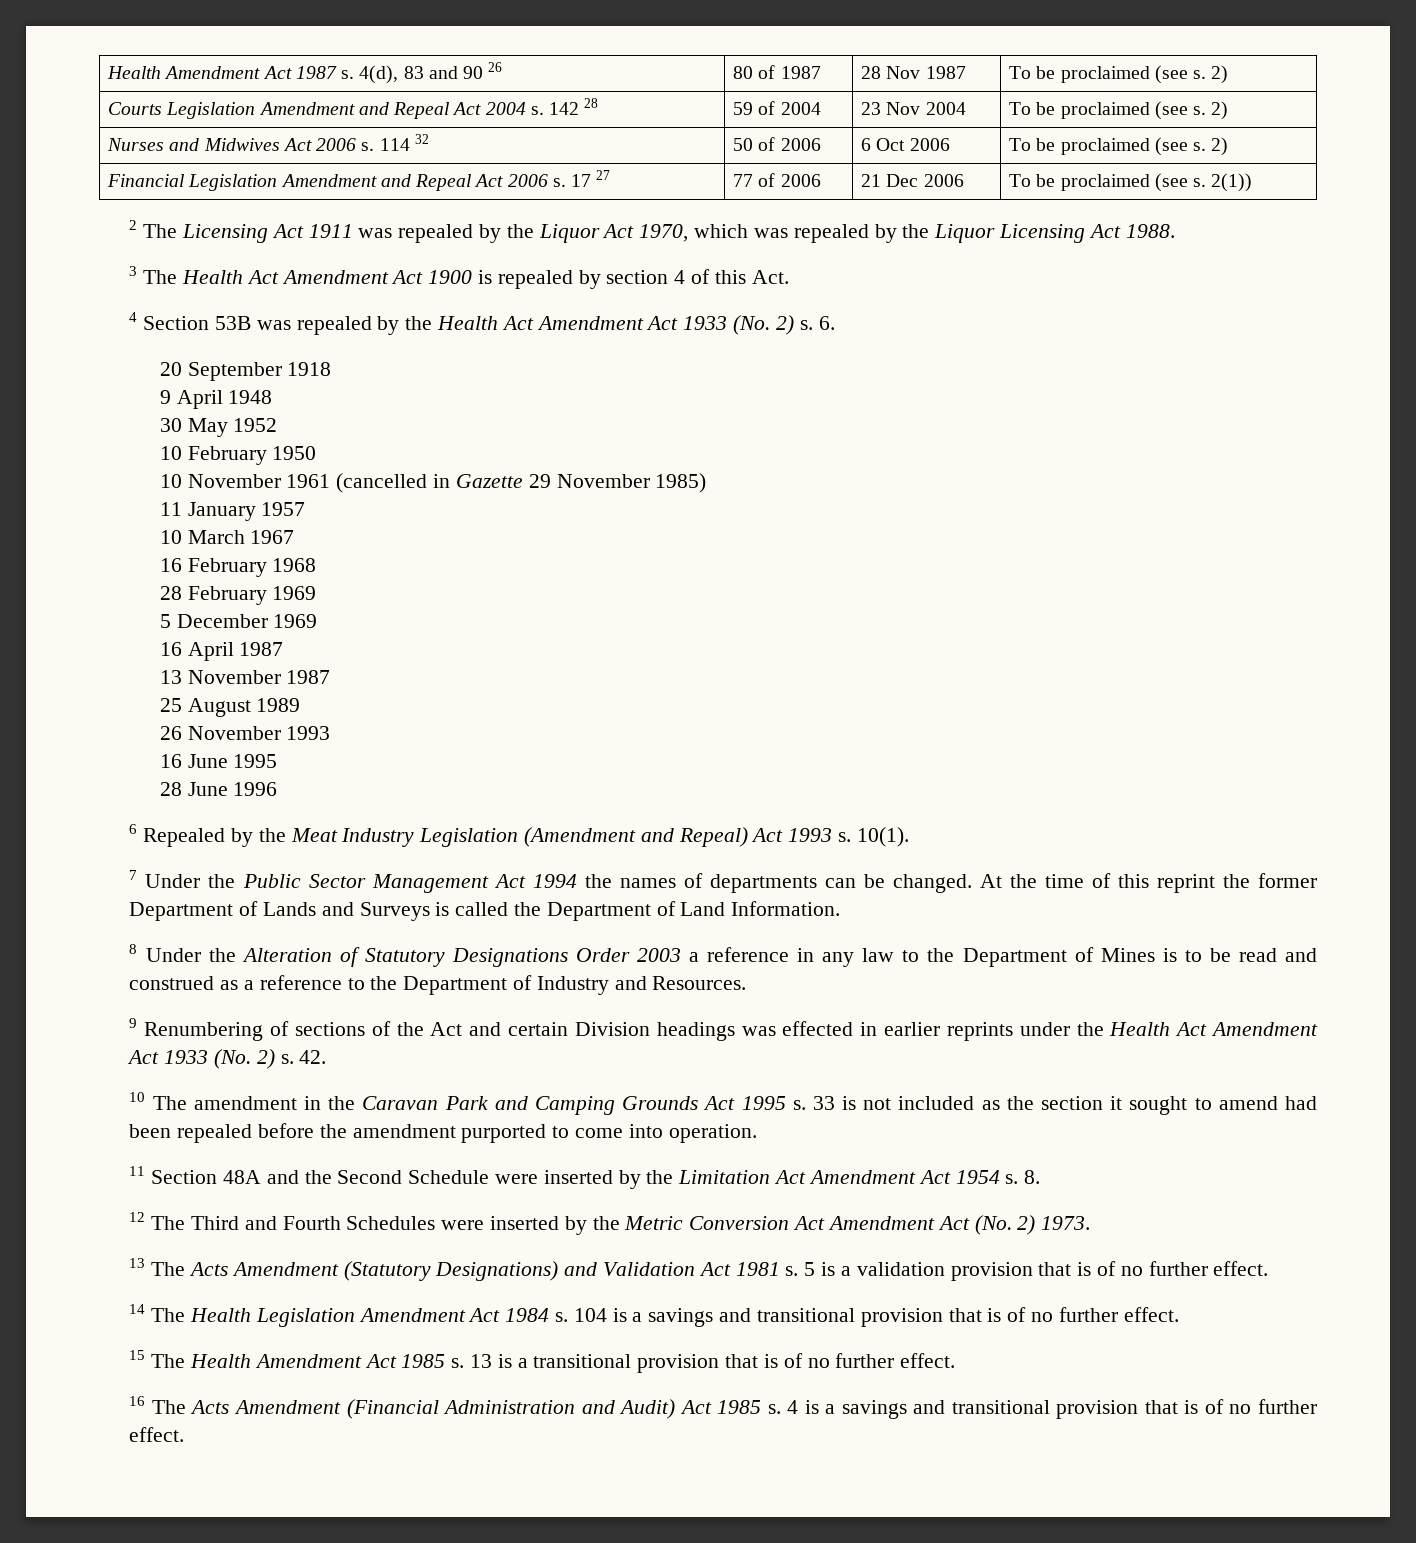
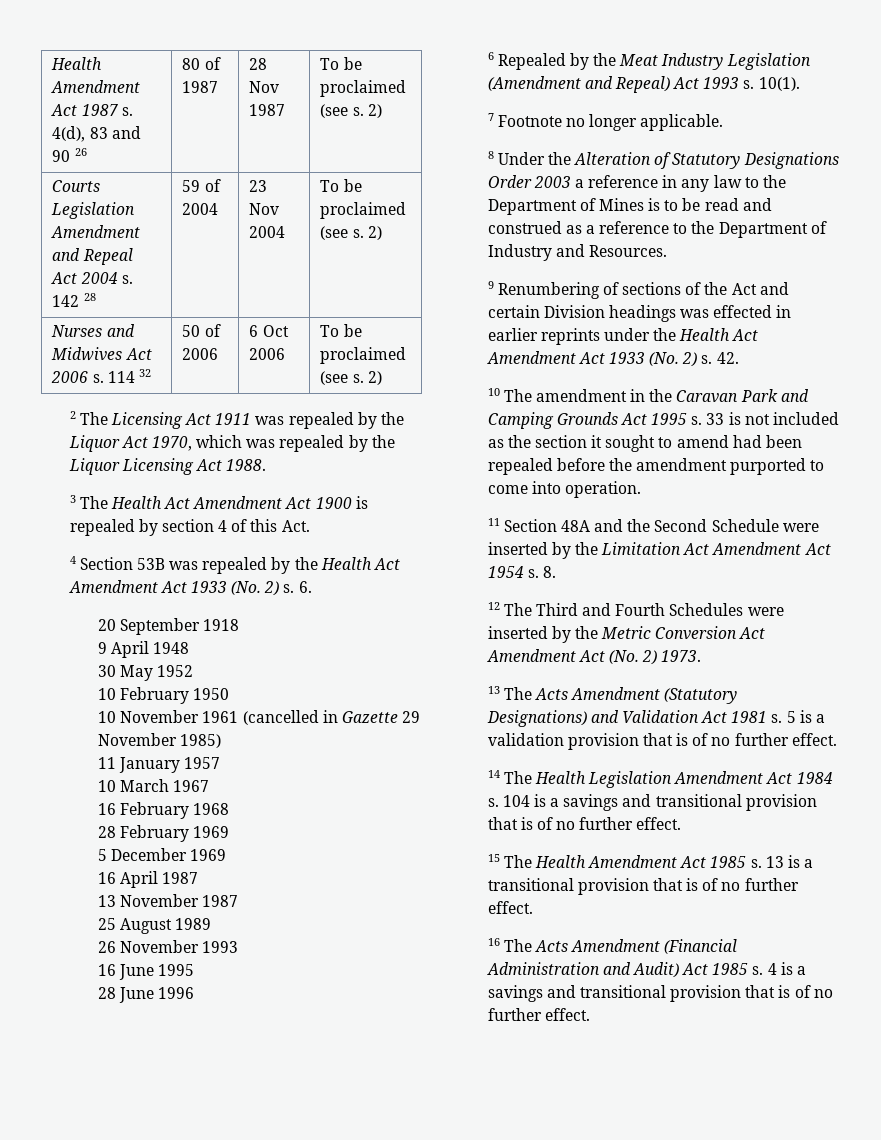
[106,170,611,191] [732,173,821,187] [860,174,964,187] [1008,173,1253,192] // Financial Legislation Amendment and Repeal Act 2006 s. 17 27 | 77 of 2006 | 21 Dec 2006 | To be proclaimed (see s. 2(1)) -> (382, 378) none
[145,873,1317,893] [129,901,841,921] Under the Public Sector Management Act 1994 the names of departments can be changed. At the time of this reprint the former Department of Lands and Surveys is called the Department of Land Information. -> [497,114,724,131] Footnote no longer applicable.

